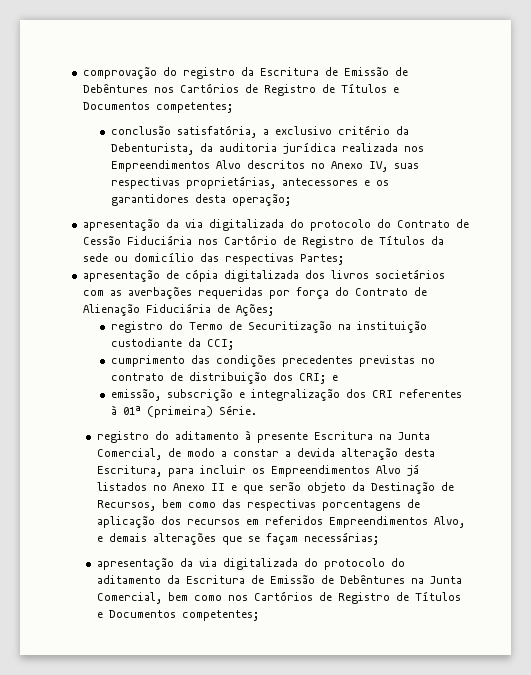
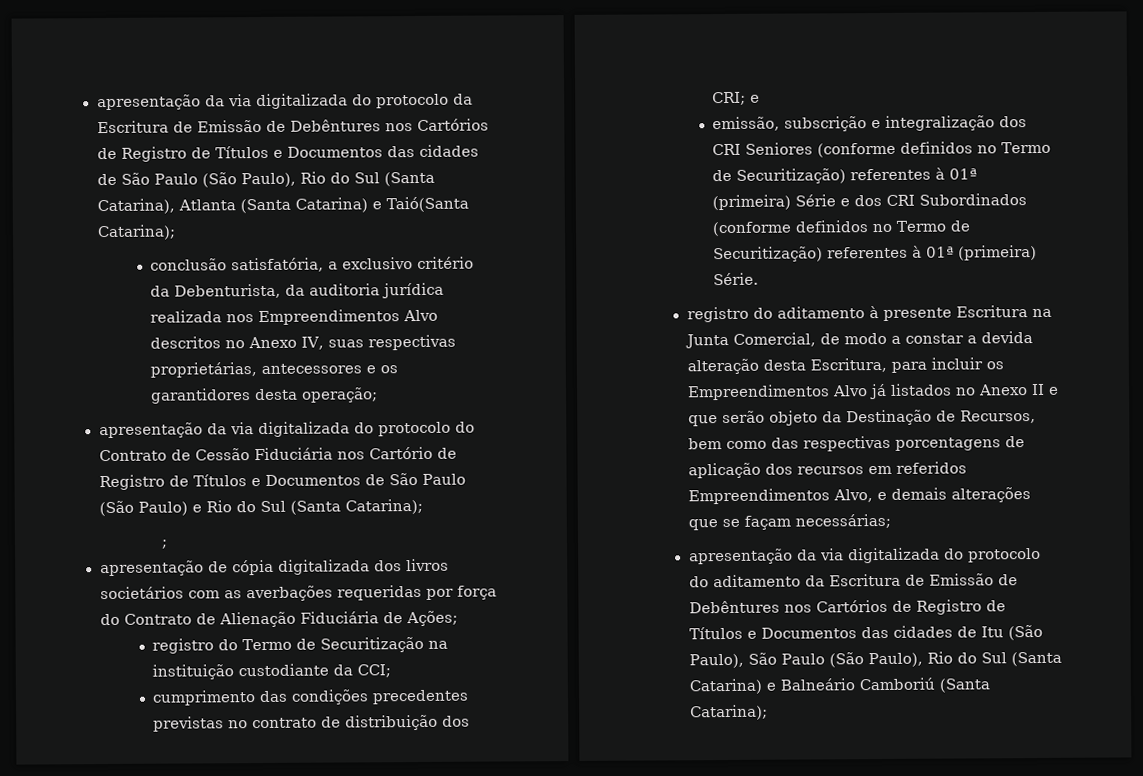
[82,67,235,79] comprovação do registro -> [96,93,449,111] apresentação da via digitalizada do protocolo
[155,102,233,113] competentes; -> [386,144,479,158] [96,171,435,188] [96,196,470,215] [96,224,176,241] das cidades de São Paulo (São Paulo), Rio do Sul (Santa Catarina), Atlanta (Santa Catarina) e Taió(Santa Catarina);
[430,236,444,245] [82,252,344,265] da sede ou domicílio das respectivas Partes; -> [250,472,466,487] [98,498,423,517] [160,539,168,549] e Documentos de São Paulo (São Paulo) e Rio do Sul (Santa Catarina); // ;
(393, 394) none -> [745,141,1052,158] [712,167,978,184] [712,193,1028,211] [712,220,971,237] [713,246,824,263] Seniores (conforme definidos no Termo de Securitização) referentes à 01ª (primeira) Série e dos CRI Subordinados (conforme definidos no Termo de Securitização)
[410,576,462,584] [96,591,461,604] [96,610,259,621] na Junta Comercial, bem como nos Cartórios de Registro de Títulos e Documentos competentes; -> [783,599,1006,615] [688,624,1043,641] [688,651,1062,669] [688,677,990,695] [689,704,768,721] nos Cartórios de Registro de Títulos e Documentos das cidades de Itu (São Paulo), São Paulo (São Paulo), Rio do Sul (Santa Catarina) e Balneário Camboriú (Santa Catarina);

